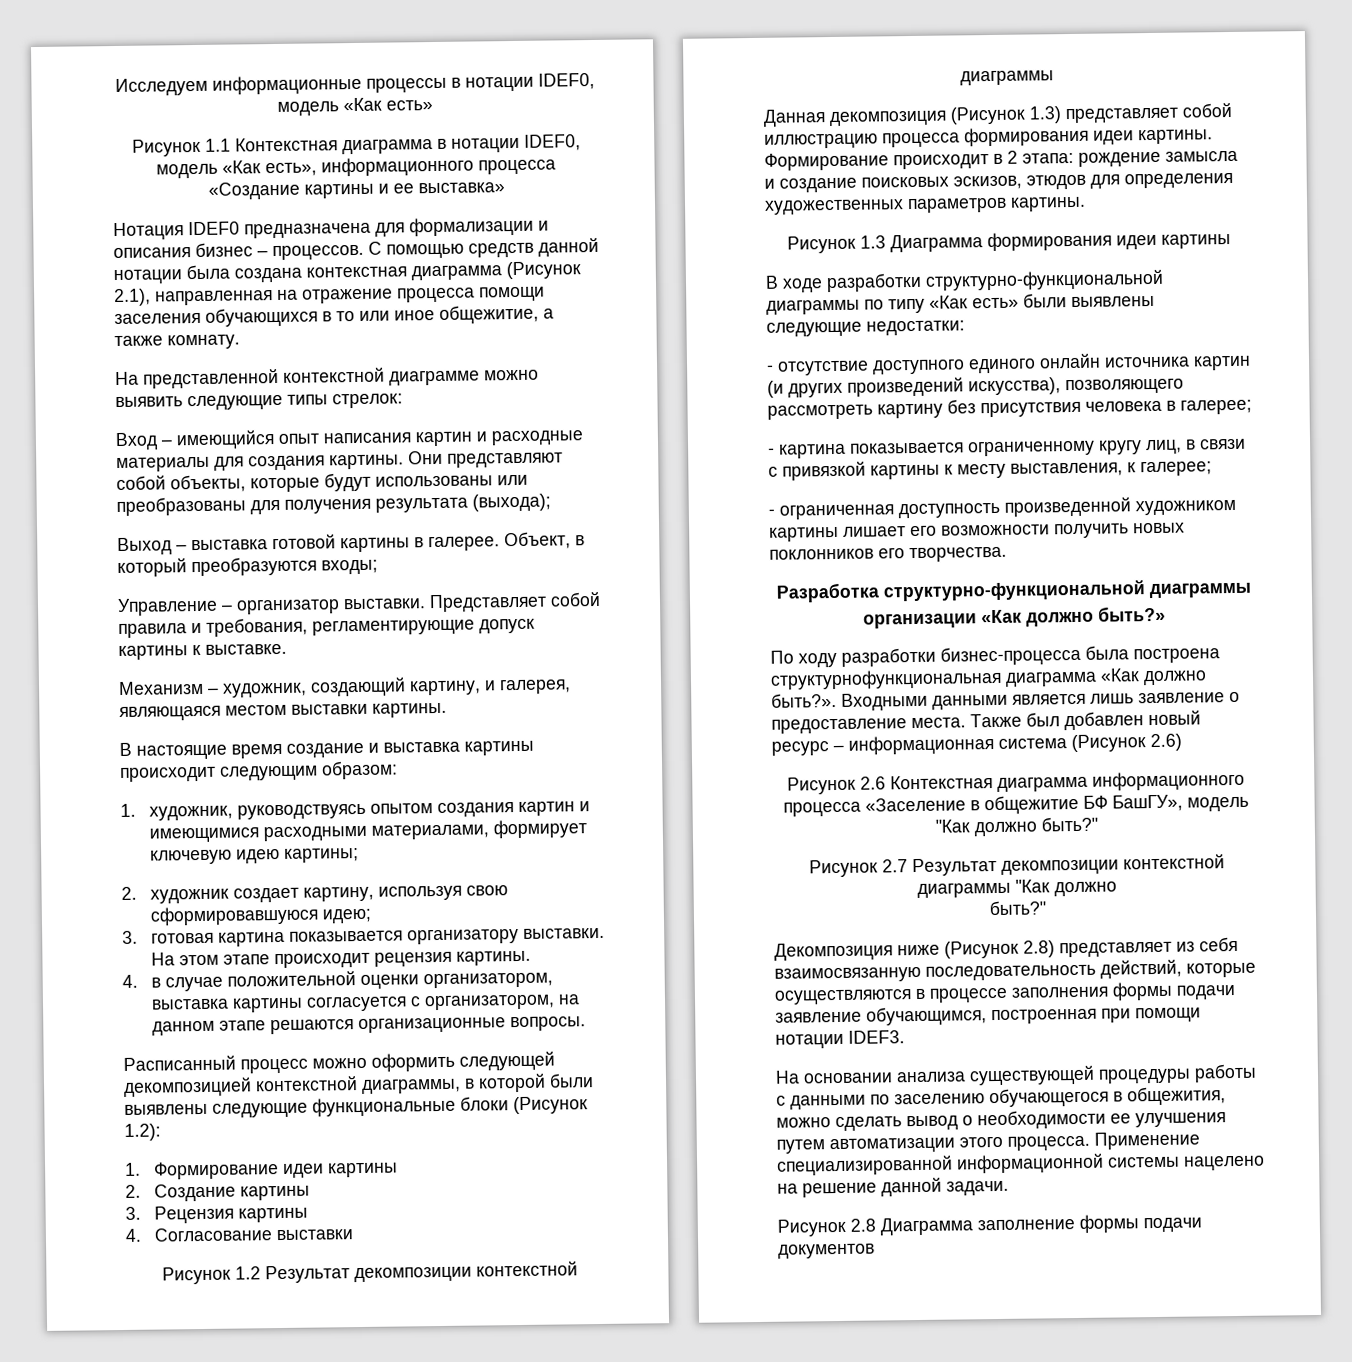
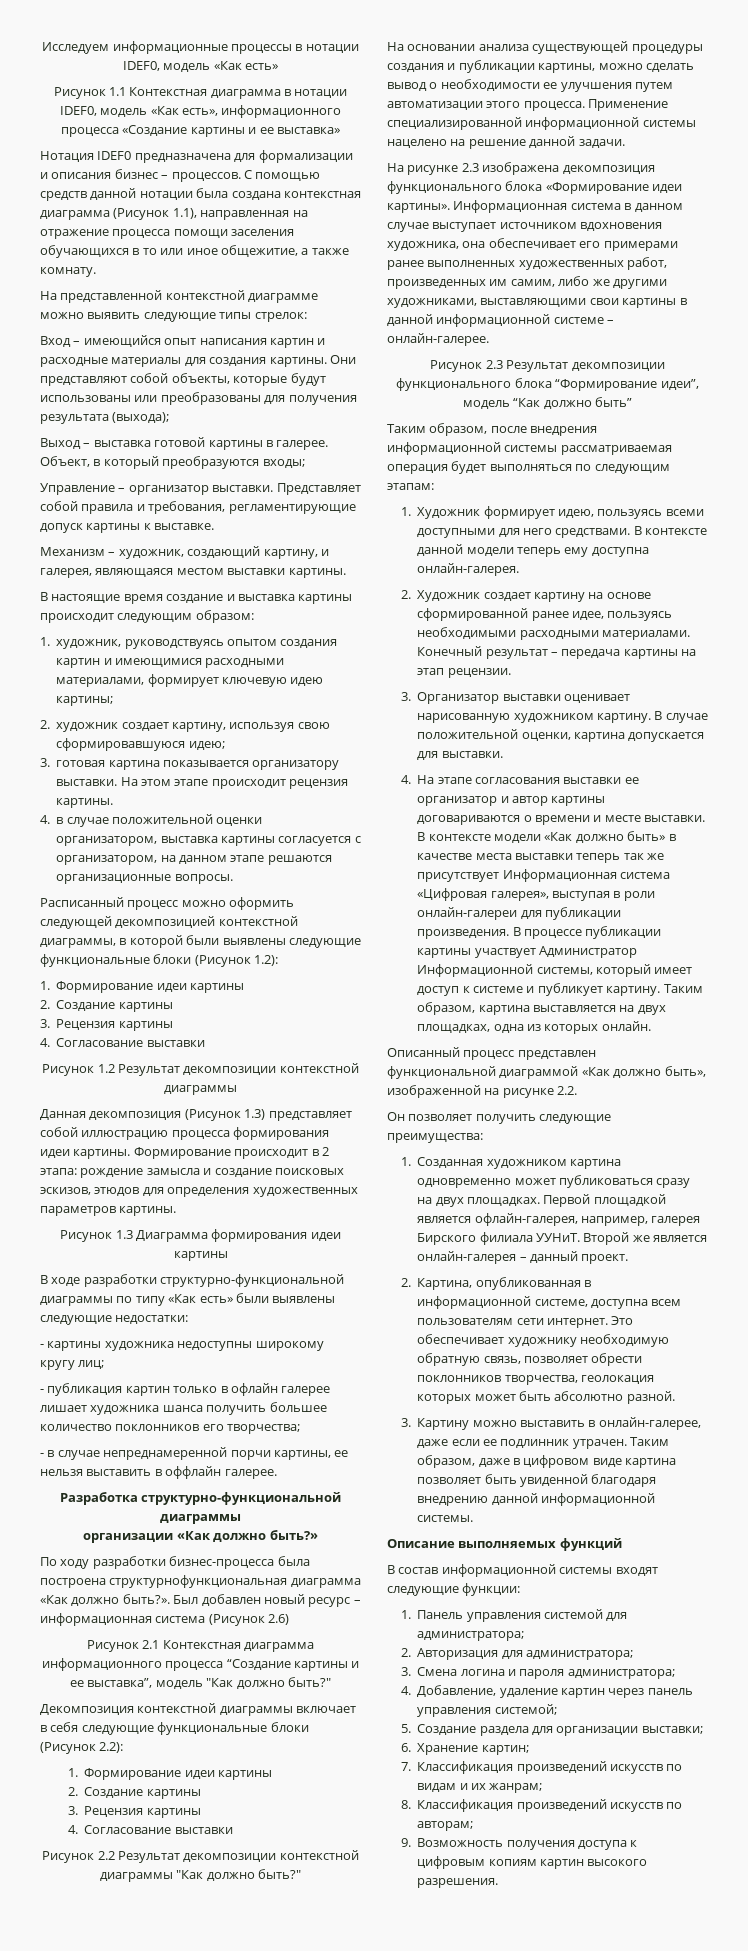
[114,288,151,307] 2.1), -> [172,208,197,219] 1.1),
[777,353,1251,376] [767,377,1184,398] [767,399,1252,420] [768,438,1246,459] [768,461,1212,481] [768,497,1236,520] [769,522,1185,542] [769,546,1007,563] отсутствие доступного единого онлайн источника картин (и других произведений искусства), позволяющего рассмотреть картину без присутствия человека в галерее; // - картина показывается ограниченному кругу лиц, в связи с привязкой картины к месту выставления, к галерее; // - ограниченная доступность произведенной художником картины лишает его возможности получить новых поклонников его творчества. -> [47,1341,324,1351] [40,1360,105,1370] [40,1383,331,1396] [40,1402,327,1415] [40,1424,301,1434] [40,1447,349,1460] [40,1466,277,1479] картины художника недоступны широкому кругу лиц; // - публикация картин только в офлайн галерее лишает художника шанса получить большее количество поклонников его творчества; // - в случае непреднамеренной порчи картины, ее нельзя выставить в оффлайн галерее.
[841,691,1240,711] [771,712,1060,734] Входными данными является лишь заявление о предоставление места. Также был -> [173,1595,199,1604] Был
[860,776,886,790] 2.6 -> [142,1640,160,1649] 2.1
[865,794,1183,815] «Заселение в общежитие БФ БашГУ», -> [226,1659,360,1671] [70,1678,153,1688] “Создание картины и ее выставка”,
[809,859,908,878] // Рисунок 2.7 -> [40,1703,357,1716] [40,1722,309,1735] [40,1742,124,1754] [68,1768,273,1780] [68,1787,201,1799] [68,1806,201,1818] [68,1825,233,1834] [42,1851,115,1863] // Декомпозиция контекстной диаграммы включает в себя следующие функциональные блоки (Рисунок 2.2): // 1. Формирование идеи картины // 2. Создание картины // 3. Рецензия картины // 4. Согласование выставки // Рисунок 2.2
[988,900,1046,916] [774,936,1238,961] [774,959,1256,983] [774,981,1236,1005] [775,1006,1201,1026] [775,1030,905,1049] // быть?" // Декомпозиция ниже (Рисунок 2.8) представляет из себя взаимосвязанную последовательность действий, которые осуществляются в процессе заполнения формы подачи заявление обучающимся, построенная при помощи нотации IDEF3. -> [258,1869,302,1879] быть?"
[1194,1063,1257,1083] [776,1086,1226,1110] работы с данными по заселению обучающегося в общежития, -> [387,60,596,73] создания и публикации картины,
[777,1214,1202,1237] [778,1243,875,1259] Рисунок 2.8 Диаграмма заполнение формы подачи документов -> [387,162,655,175] [387,181,683,194] [387,200,683,213] [387,222,663,232] [387,238,678,251] [387,257,668,270] [387,276,667,289] [387,298,687,308] [387,314,615,327] [387,333,489,346] [430,360,665,372] [396,378,699,391] [462,397,633,409] [387,423,598,436] [387,442,672,455] [387,461,670,474] [387,483,434,490] [401,506,704,519] [417,526,708,538] [417,544,649,557] [417,563,520,576] [401,590,651,602] [417,608,673,621] [417,627,691,640] [417,646,697,659] [417,668,511,678] [401,692,631,704] [417,711,708,723] [417,729,705,742] [417,751,503,760] [401,775,639,784] [417,796,606,806] [417,815,706,825] [417,831,676,843] [417,853,665,863] [417,869,671,882] [417,888,655,901] [417,907,622,920] [417,926,662,939] [417,946,638,958] [417,964,693,977] [417,983,703,996] [417,1002,666,1015] [417,1021,651,1034] [387,1047,596,1060] [387,1066,706,1079] [387,1085,578,1098] [387,1112,612,1124] [387,1133,483,1143] [401,1157,622,1169] [417,1175,691,1188] [417,1194,666,1207] [417,1213,701,1226] [417,1232,708,1245] [417,1251,629,1264] [401,1277,592,1290] [417,1296,682,1309] [417,1316,634,1328] [417,1334,670,1347] [417,1353,643,1366] [417,1375,655,1385] [417,1391,675,1404] [401,1417,701,1430] [417,1437,670,1449] [417,1455,677,1468] [417,1474,657,1487] [417,1493,656,1506] [417,1515,474,1522] [387,1538,622,1551] [387,1564,658,1577] [387,1583,521,1596] [401,1609,628,1622] [417,1631,525,1641] [401,1648,634,1660] [401,1667,675,1679] [401,1685,693,1698] [417,1704,557,1717] [401,1724,703,1736] [401,1743,529,1755] [401,1761,683,1774] [417,1783,543,1793] [401,1799,683,1812] [417,1821,474,1831] [401,1838,638,1850] [417,1856,648,1869] [417,1878,499,1888] На рисунке 2.3 изображена декомпозиция функционального блока «Формирование идеи картины». Информационная система в данном случае выступает источником вдохновения художника, она обеспечивает его примерами ранее выполненных художественных работ, произведенных им самим, либо же другими художниками, выставляющими свои картины в данной информационной системе – онлайн-галерее. // Рисунок 2.3 Результат декомпозиции функционального блока “Формирование идеи”, модель “Как должно быть” // Таким образом, после внедрения информационной системы рассматриваемая операция будет выполняться по следующим этапам: // 1. Художник формирует идею, пользуясь всеми доступными для него средствами. В контексте данной модели теперь ему доступна онлайн-галерея. // 2. Художник создает картину на основе сформированной ранее идее, пользуясь необходимыми расходными материалами. Конечный результат – передача картины на этап рецензии. // 3. Организатор выставки оценивает нарисованную художником картину. В случае положительной оценки, картина допускается для выставки. // 4. На этапе согласования выставки ее организатор и автор картины договариваются о времени и месте выставки. В контексте модели «Как должно быть» в качестве места выставки теперь так же присутствует Информационная система «Цифровая галерея», выступая в роли онлайн-галереи для публикации произведения. В процессе публикации картины участвует Администратор Информационной системы, который имеет доступ к системе и публикует картину. Таким образом, картина выставляется на двух площадках, одна из которых онлайн. // Описанный процесс представлен функциональной диаграммой «Как должно быть», изображенной на рисунке 2.2. // Он позволяет получить следующие преимущества: // 1. Созданная художником картина одновременно может публиковаться сразу на двух площадках. Первой площадкой является офлайн-галерея, например, галерея Бирского филиала УУНиТ. Второй же является онлайн-галерея – данный проект. // 2. Картина, опубликованная в информационной системе, доступна всем пользователям сети интернет. Это обеспечивает художнику необходимую обратную связь, позволяет обрести поклонников творчества, геолокация которых может быть абсолютно разной. // 3. Картину можно выставить в онлайн-галерее, даже если ее подлинник утрачен. Таким образом, даже в цифровом виде картина позволяет быть увиденной благодаря внедрению данной информационной системы. // Описание выполняемых функций // В состав информационной системы входят следующие функции: // 1. Панель управления системой для администратора; // 2. Авторизация для администратора; // 3. Смена логина и пароля администратора; // 4. Добавление, удаление картин через панель управления системой; // 5. Создание раздела для организации выставки; // 6. Хранение картин; // 7. Классификация произведений искусств по видам и их жанрам; // 8. Классификация произведений искусств по авторам; // 9. Возможность получения доступа к цифровым копиям картин высокого разрешения.

